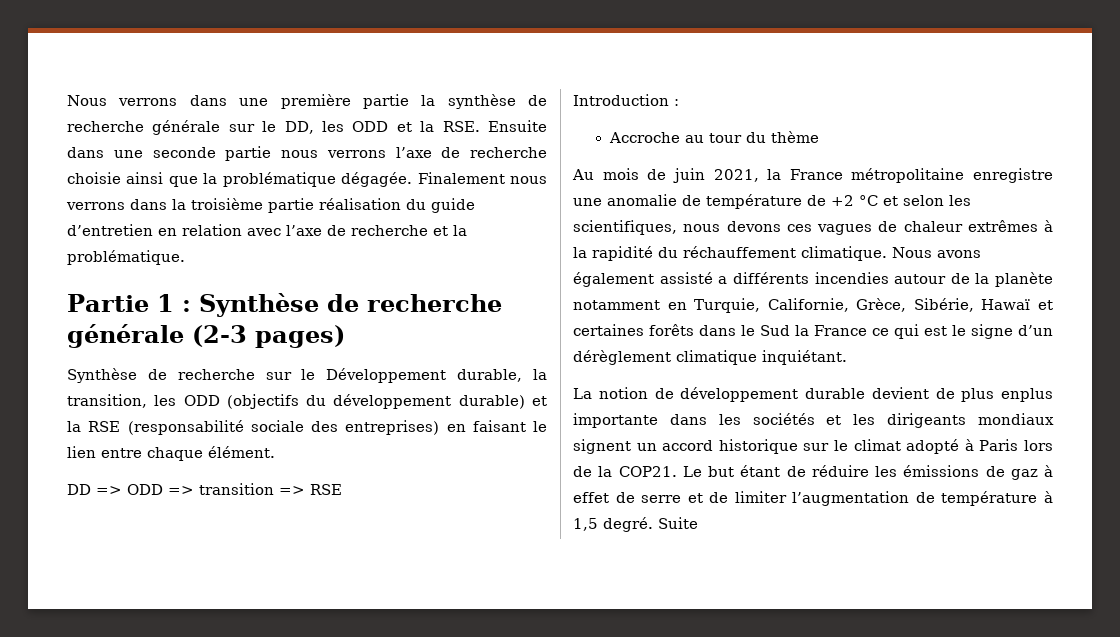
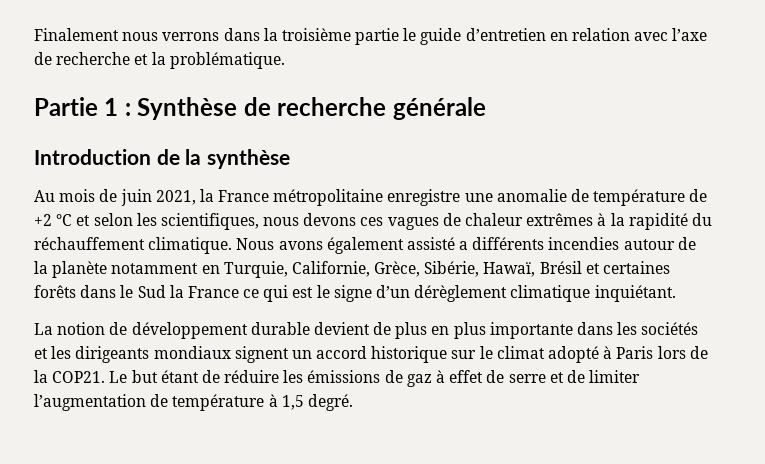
[67,94,547,109] [67,120,547,135] [67,146,547,161] [67,172,413,187] Nous verrons dans une première partie la synthèse de recherche générale sur le DD, les ODD et la RSE. Ensuite dans une seconde partie nous verrons l’axe de recherche choisie ainsi que la problématique dégagée. -> (34, 34) none
[319,198,426,210] réalisation du -> [403,28,417,41] le
[192,325,345,348] [67,368,547,383] [67,394,547,409] [67,420,547,435] [67,446,275,461] [67,483,342,495] [573,94,679,106] [608,131,819,143] (2-3 pages) // Synthèse de recherche sur le Développement durable, la transition, les ODD (objectifs du développement durable) et la RSE (responsabilité sociale des entreprises) en faisant le lien entre chaque élément. // DD => ODD => transition => RSE // Introduction : // Accroche au tour du thème -> [34,149,291,169] // Introduction de la synthèse
[981,299,1031,310] Hawaï -> [483,261,582,277] Hawaï, Brésil
[1001,388,1053,402] enplus -> [431,322,486,339] en plus
[658,517,698,529] Suite -> (353, 402) none

